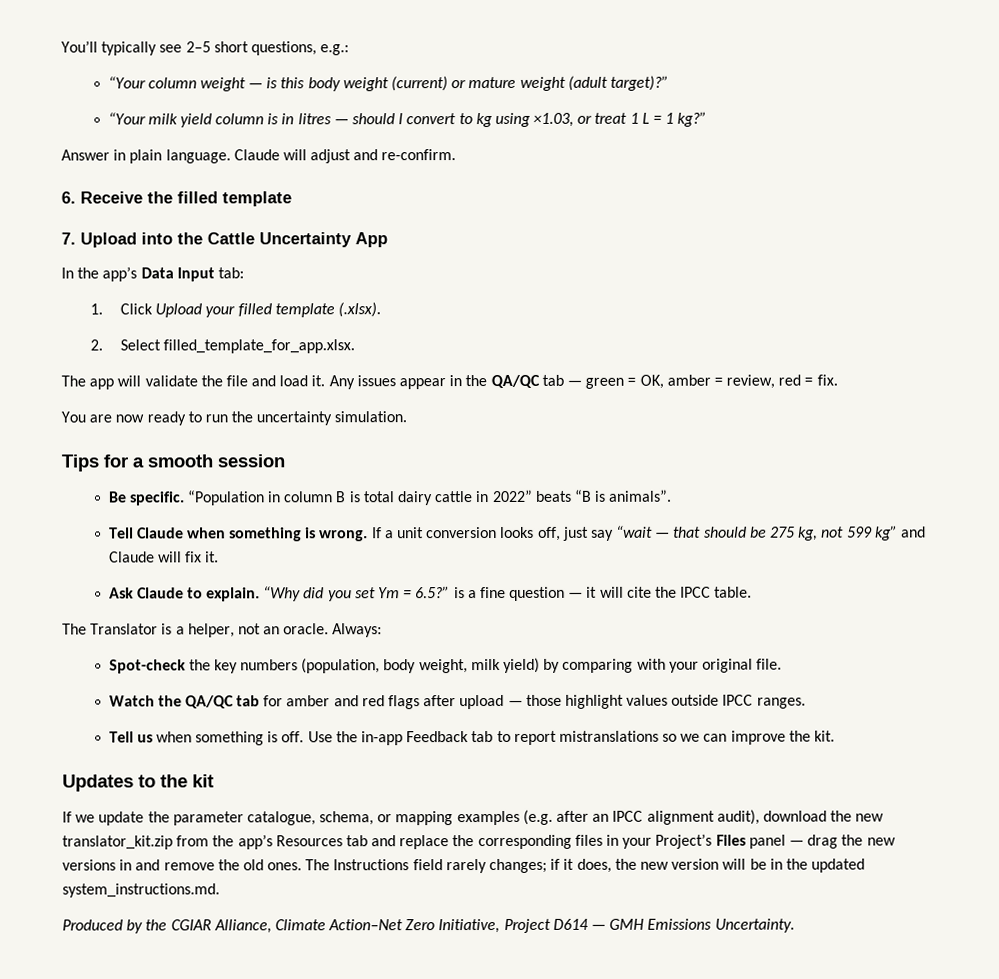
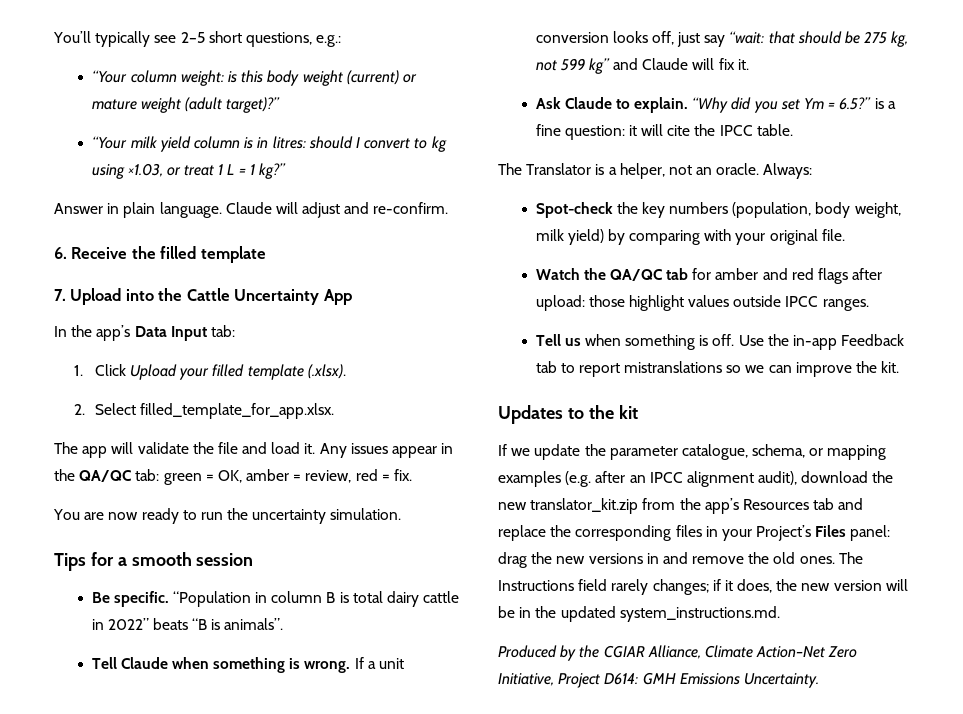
[199,77,264,92] weight — -> [180,70,224,86] weight:
[297,113,349,125] litres — -> [272,136,306,149] litres:
[541,374,582,386] tab — -> [135,469,160,481] tab:
[616,525,671,538] “wait — -> [729,31,765,44] “wait:
[509,586,584,601] question — -> [564,125,625,140] question:
[459,694,523,710] upload — -> [535,295,585,311] upload:
[748,834,804,849] panel — -> [850,525,891,541] panel:
[552,918,607,930] D614 — -> [604,673,639,685] D614:

